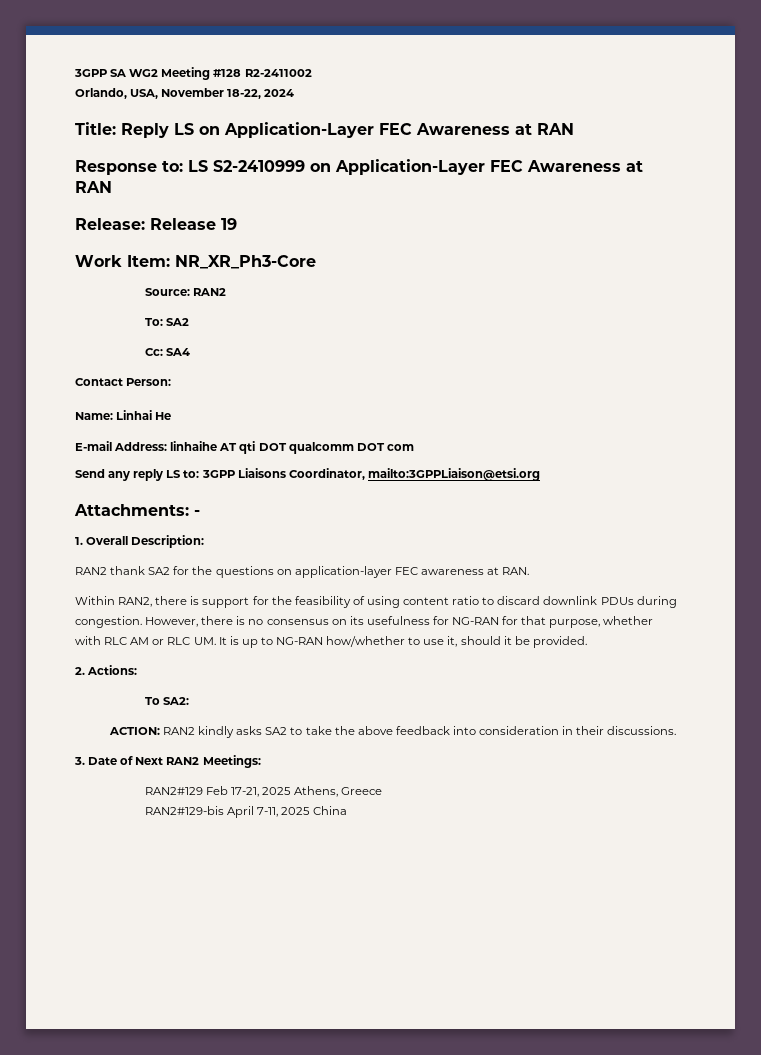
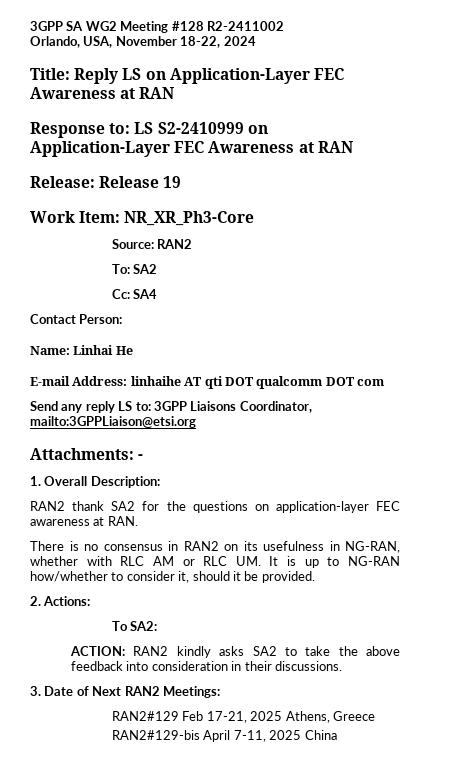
[75,596,677,608] [75,616,234,628] Within RAN2, there is support for the feasibility of using content ratio to discard downlink PDUs during congestion. However, there -> [30,541,64,551] There
(329, 622) none -> [168,541,219,551] in RAN2
[432,616,601,628] for NG-RAN for that purpose, -> [329,541,400,553] in NG-RAN,
[423,639,445,645] use -> [126,571,175,581] consider

